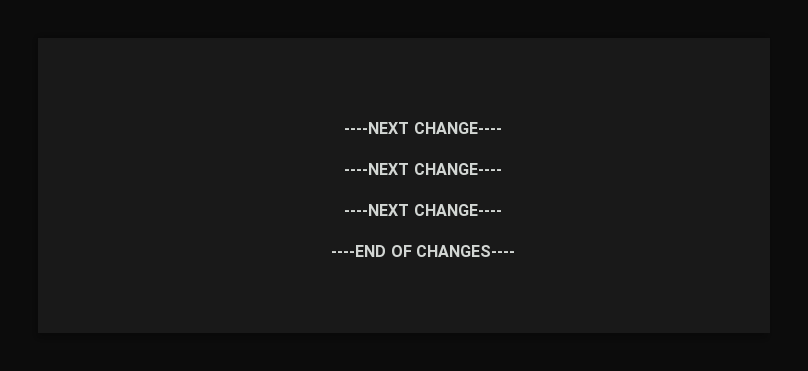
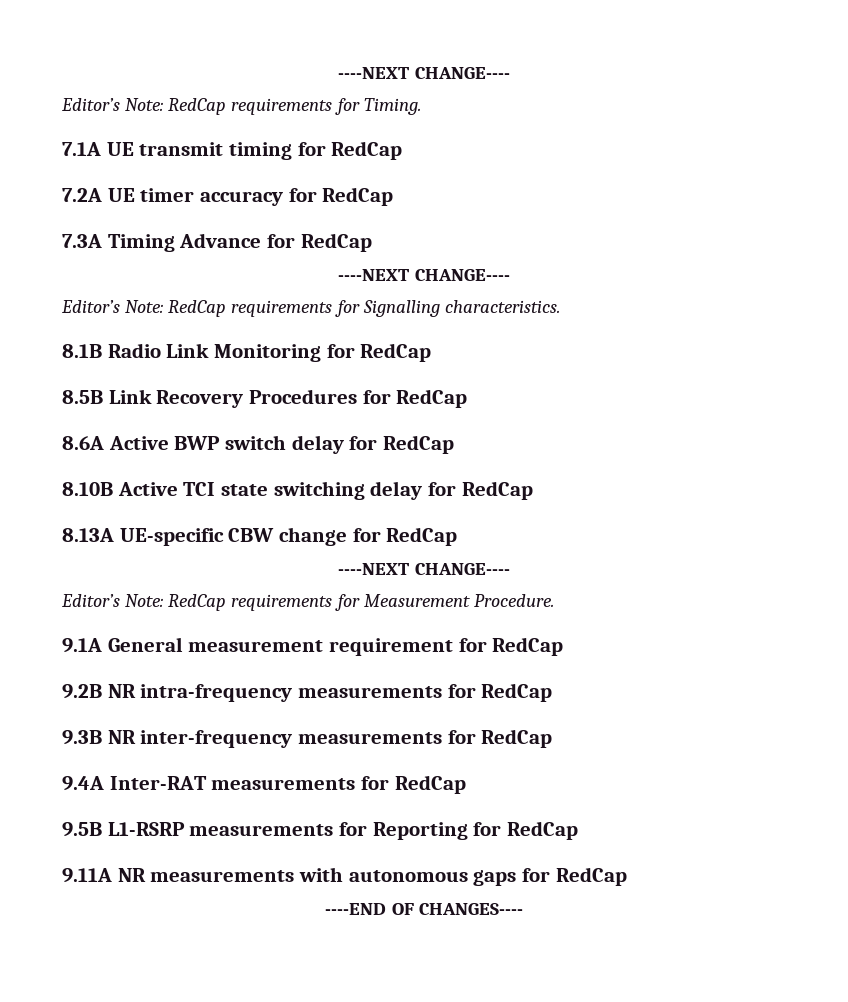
[344,122,502,134] [344,163,502,175] [344,204,502,216] ----NEXT CHANGE---- // ----NEXT CHANGE---- // ----NEXT CHANGE---- -> [338,67,510,79] [61,98,421,115] [62,141,403,160] [62,187,394,206] [62,233,372,252] [338,269,510,281] [61,300,560,317] [62,343,432,362] [62,389,468,408] [62,435,455,454] [62,481,533,500] [62,527,458,546] [338,563,510,575] [61,594,554,611] [62,637,564,656] [62,683,553,702] [62,729,553,748] [62,775,466,794] [62,821,579,840] [62,867,627,886] ----NEXT CHANGE---- // Editor’s Note: RedCap requirements for Timing. // 7.1A UE transmit timing for RedCap // 7.2A UE timer accuracy for RedCap // 7.3A Timing Advance for RedCap // ----NEXT CHANGE---- // Editor’s Note: RedCap requirements for Signalling characteristics. // 8.1B Radio Link Monitoring for RedCap // 8.5B Link Recovery Procedures for RedCap // 8.6A Active BWP switch delay for RedCap // 8.10B Active TCI state switching delay for RedCap // 8.13A UE-specific CBW change for RedCap // ----NEXT CHANGE---- // Editor’s Note: RedCap requirements for Measurement Procedure. // 9.1A General measurement requirement for RedCap // 9.2B NR intra-frequency measurements for RedCap // 9.3B NR inter-frequency measurements for RedCap // 9.4A Inter-RAT measurements for RedCap // 9.5B L1-RSRP measurements for Reporting for RedCap // 9.11A NR measurements with autonomous gaps for RedCap

